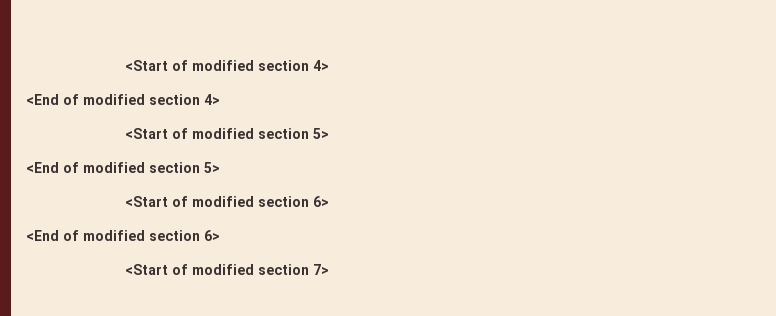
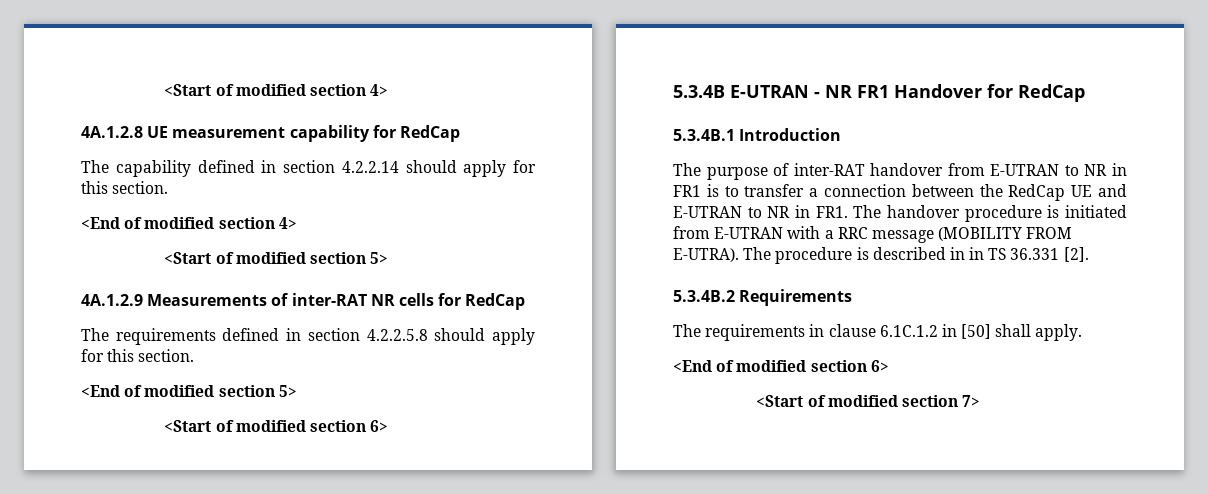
(329, 65) none -> [81,125,460,142] [81,160,536,177] [81,181,169,194] // 4A.1.2.8 UE measurement capability for RedCap // The capability defined in section 4.2.2.14 should apply for this section.
(329, 133) none -> [81,293,526,310] [81,328,535,345] [81,349,195,362] // 4A.1.2.9 Measurements of inter-RAT NR cells for RedCap // The requirements defined in section 4.2.2.5.8 should apply for this section.
(329, 201) none -> [673,84,1085,102] [673,128,842,141] [673,163,1127,180] [673,184,1127,201] [673,205,1127,222] [673,226,1073,243] [673,247,1089,264] [673,289,853,306] [673,324,1083,341] // 5.3.4B E-UTRAN - NR FR1 Handover for RedCap // 5.3.4B.1 Introduction // The purpose of inter-RAT handover from E-UTRAN to NR in FR1 is to transfer a connection between the RedCap UE and E-UTRAN to NR in FR1. The handover procedure is initiated from E-UTRAN with a RRC message (MOBILITY FROM E-UTRA). The procedure is described in in TS 36.331 [2]. // 5.3.4B.2 Requirements // The requirements in clause 6.1C.1.2 in [50] shall apply.

